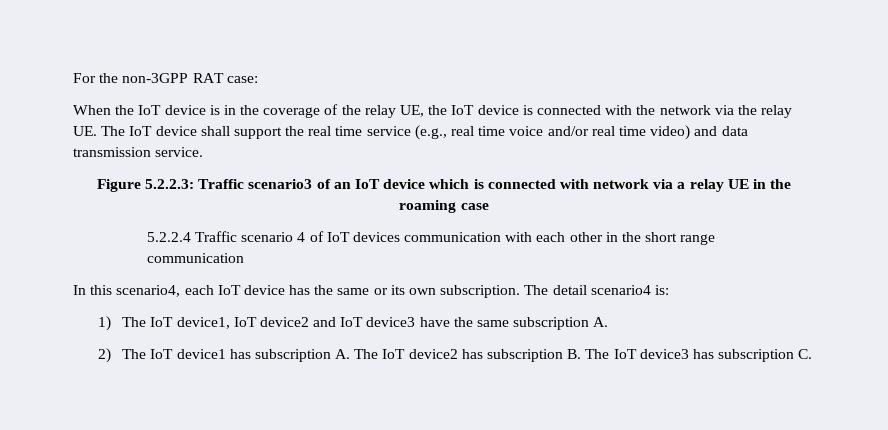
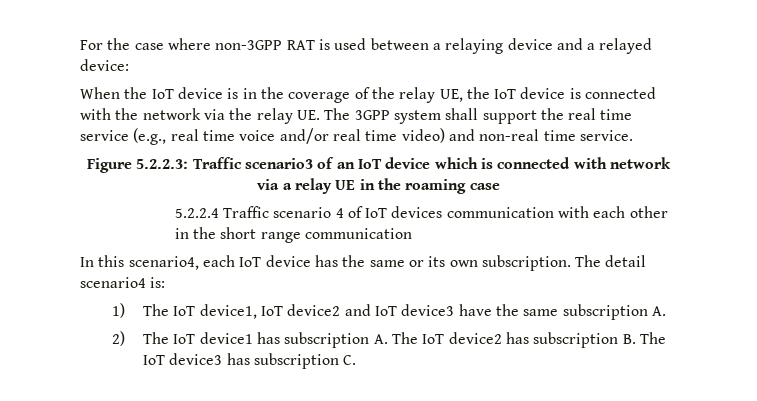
[122,73,258,83] non-3GPP RAT case: -> [134,38,653,54] [80,59,129,71] case where non-3GPP RAT is used between a relaying device and a relayed device:
[129,126,197,136] IoT device -> [354,110,441,124] 3GPP system
[721,126,748,136] [73,147,151,157] data transmission -> [479,129,576,141] non-real time

